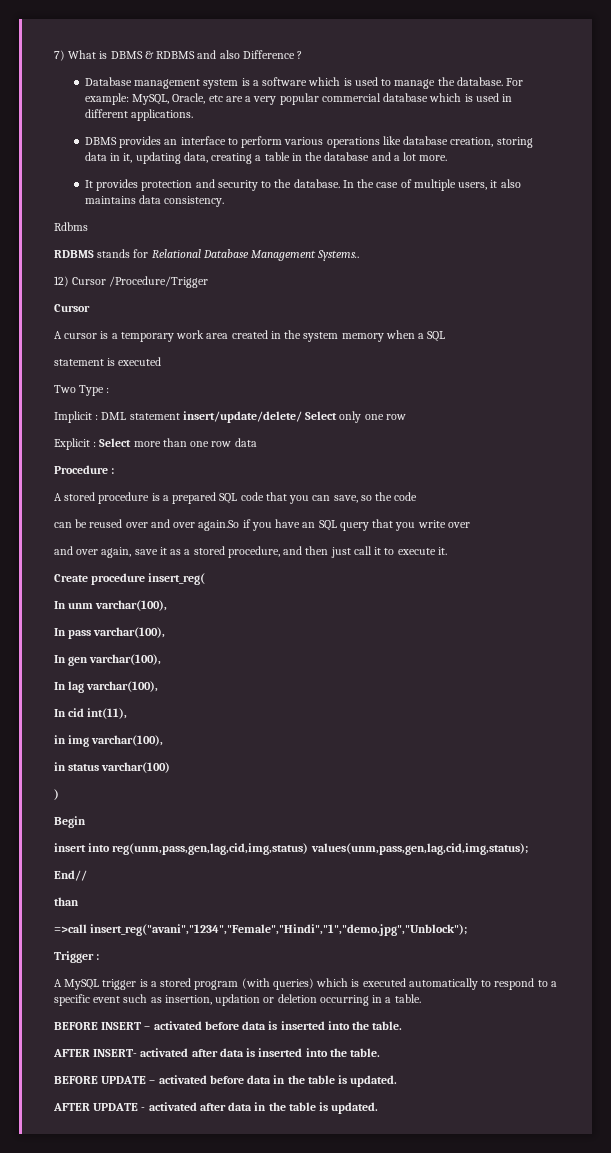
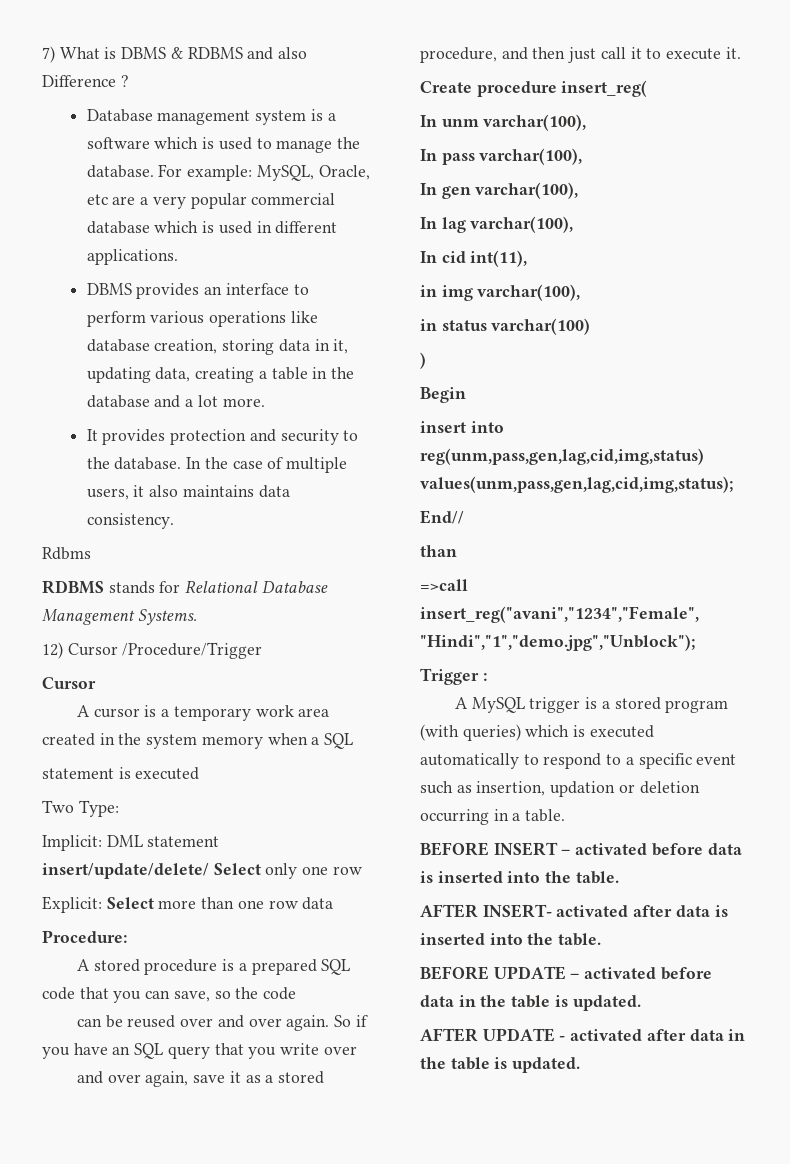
[317,250,360,261] Systems.. -> [137,609,197,625] Systems.
[79,385,110,396] [54,411,99,423] Type : // Implicit : -> [78,800,119,817] [42,835,102,851] Type: // Implicit:
[54,438,97,450] Explicit : -> [42,896,102,913] Explicit:
[54,465,115,474] Procedure : -> [42,930,127,943] Procedure:
[198,520,240,531] again.So -> [286,1015,351,1031] again. So

